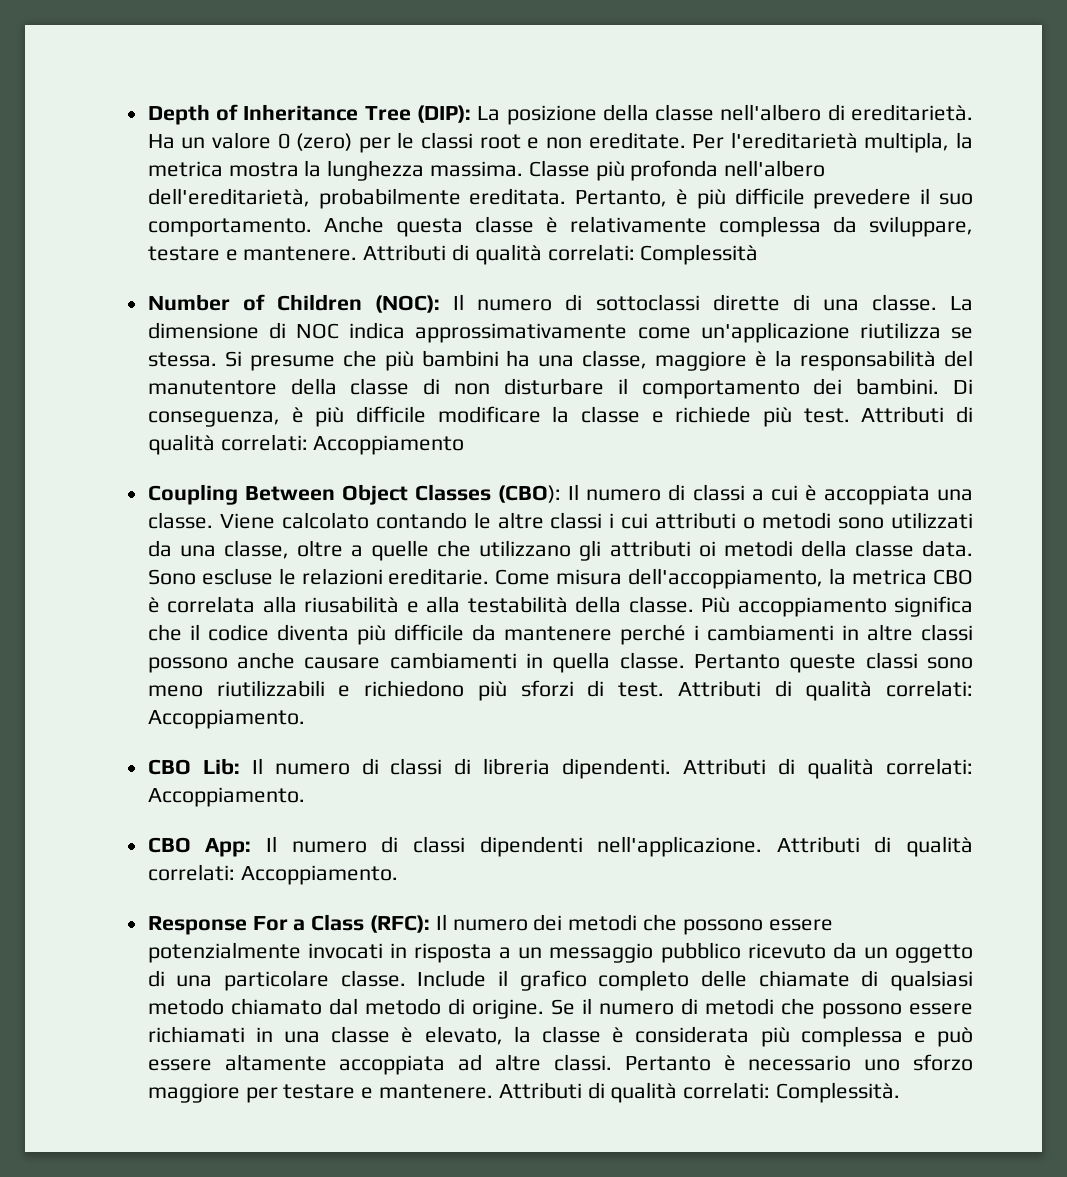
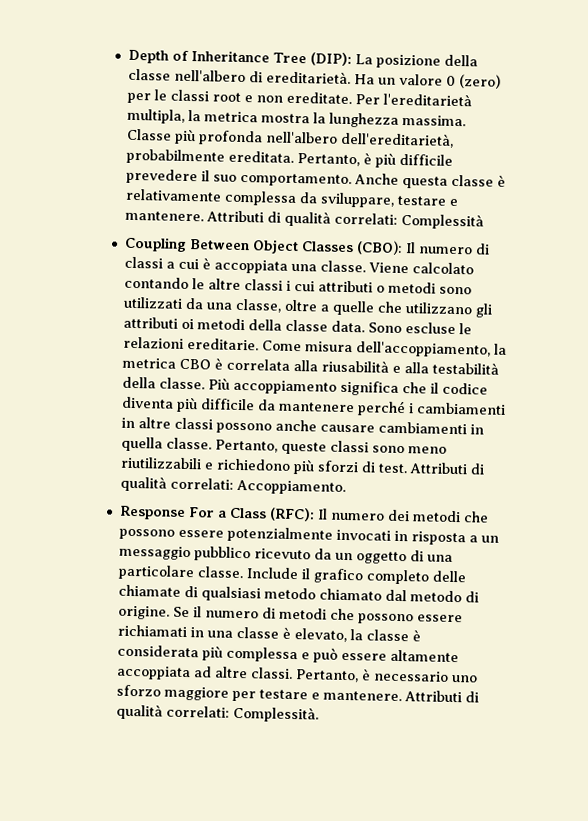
[147,294,973,313] [147,322,973,343] [147,350,974,371] [147,378,974,399] [147,406,973,427] [147,434,465,455] // Number of Children (NOC): Il numero di sottoclassi dirette di una classe. La dimensione di NOC indica approssimativamente come un'applicazione riutilizza se stessa. Si presume che più bambini ha una classe, maggiore è la responsabilità del manutentore della classe di non disturbare il comportamento dei bambini. Di conseguenza, è più difficile modificare la classe e richiede più test. Attributi di qualità correlati: Accoppiamento -> (485, 221) none
[694,654,781,669] Pertanto -> [215,439,279,453] Pertanto,
[147,758,973,779] [147,787,305,807] [147,836,973,857] [147,864,398,885] // CBO Lib: Il numero di classi di libreria dipendenti. Attributi di qualità correlati: Accoppiamento. // CBO App: Il numero di classi dipendenti nell'applicazione. Attributi di qualità correlati: Accoppiamento. -> (347, 487) none
[624,1056,711,1071] Pertanto -> [295,669,360,683] Pertanto,

